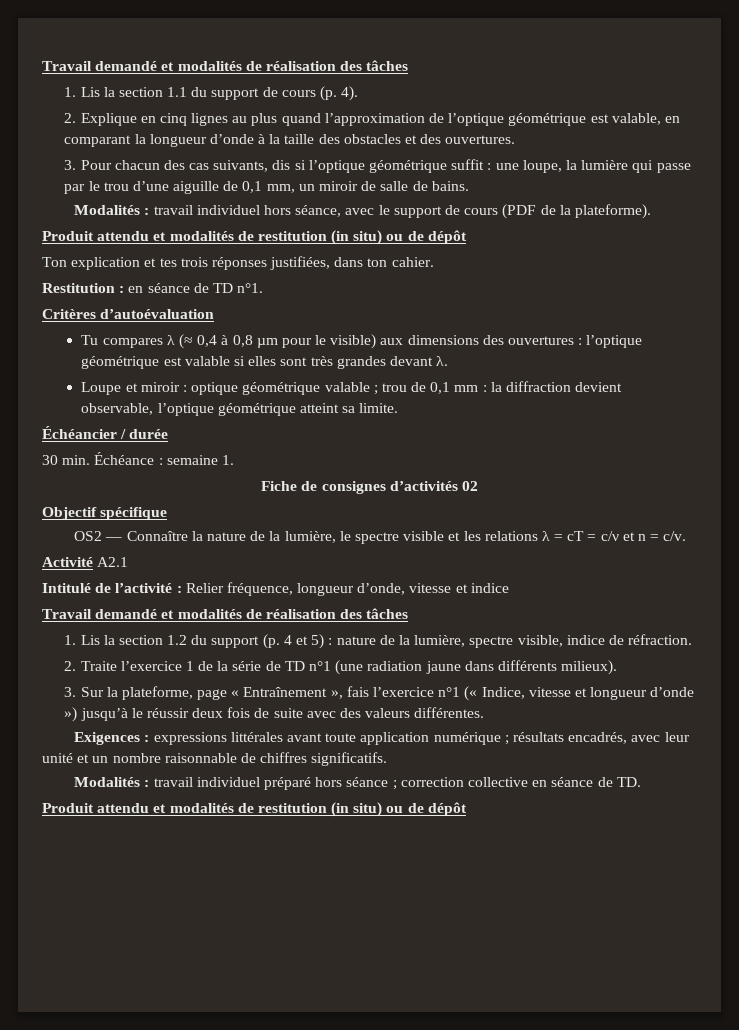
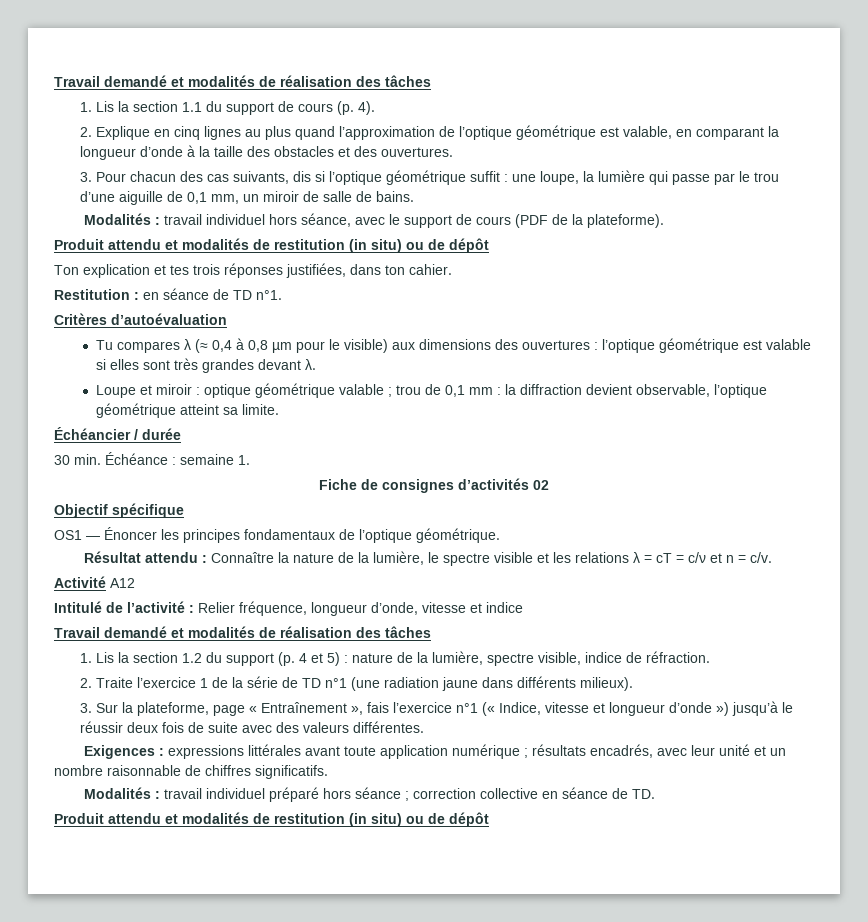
[74,531,123,541] OS2 — -> [54,527,500,543] [84,551,208,563] OS1 — Énoncer les principes fondamentaux de l’optique géométrique. // Résultat attendu :
[97,557,129,567] A2.1 -> [110,578,135,588] A12

